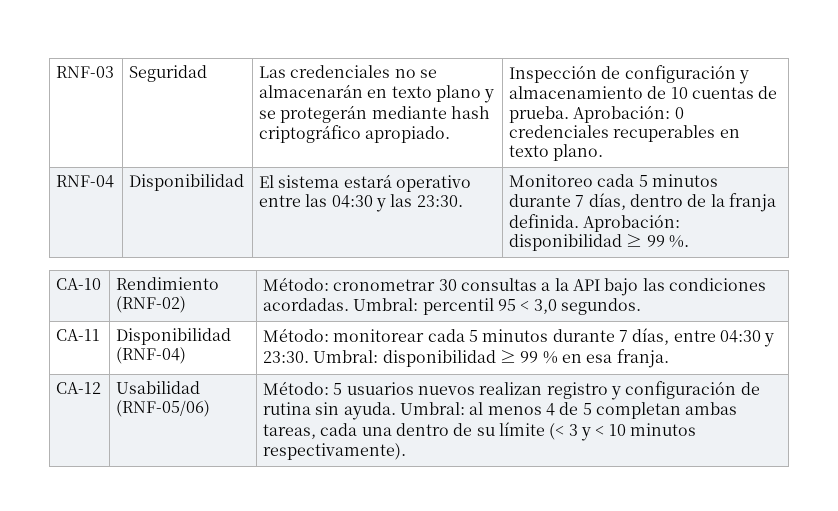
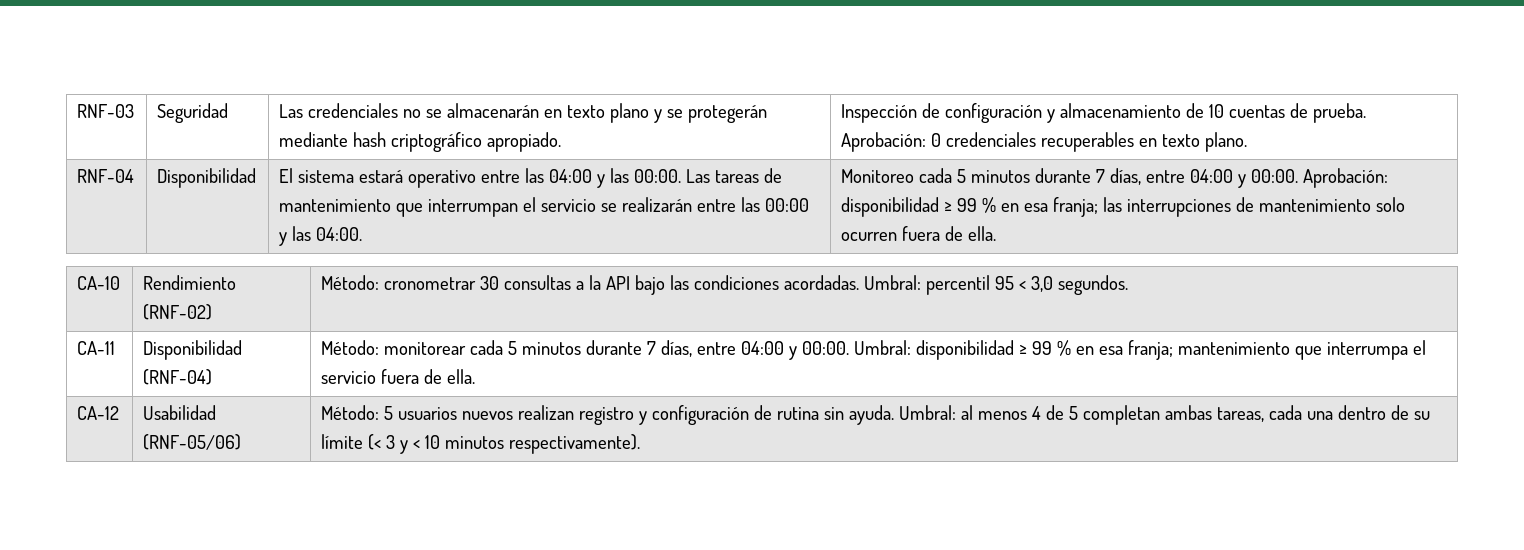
[331,194,463,212] 04:30 y las 23:30. -> [548,168,782,188] [279,197,809,217] [279,226,363,246] 04:00 y las 00:00. Las tareas de mantenimiento que interrumpan el servicio se realizarán entre las 00:00 y las 04:00.
[629,193,776,212] [509,214,681,232] [509,234,689,251] dentro de la franja definida. Aprobación: disponibilidad ≥ 99 %. -> [1145,168,1388,188] [841,197,1405,217] [841,226,996,241] entre 04:00 y 00:00. Aprobación: disponibilidad ≥ 99 % en esa franja; las interrupciones de mantenimiento solo ocurren fuera de ella.
[719,330,775,347] [263,351,310,363] 04:30 y 23:30. -> [740,341,849,360] 04:00 y 00:00.
[616,349,669,368] franja. -> [1127,340,1426,360] [321,369,475,384] franja; mantenimiento que interrumpa el servicio fuera de ella.

